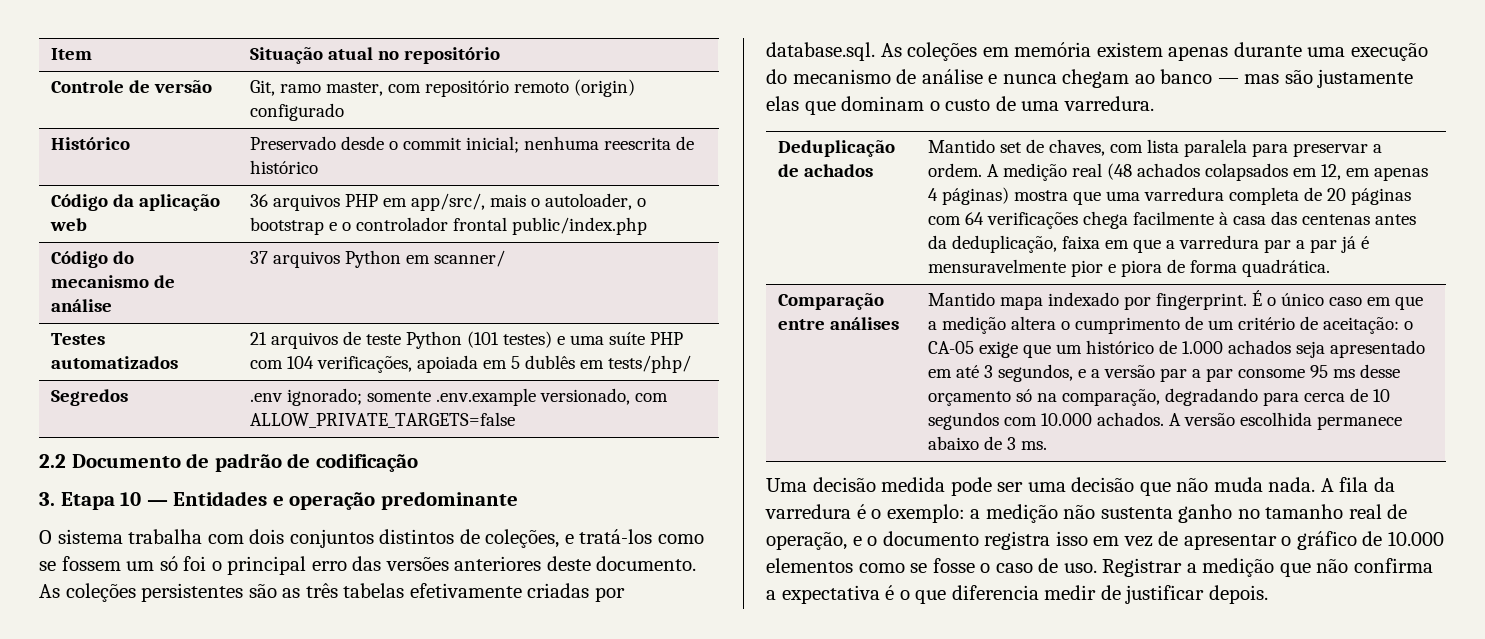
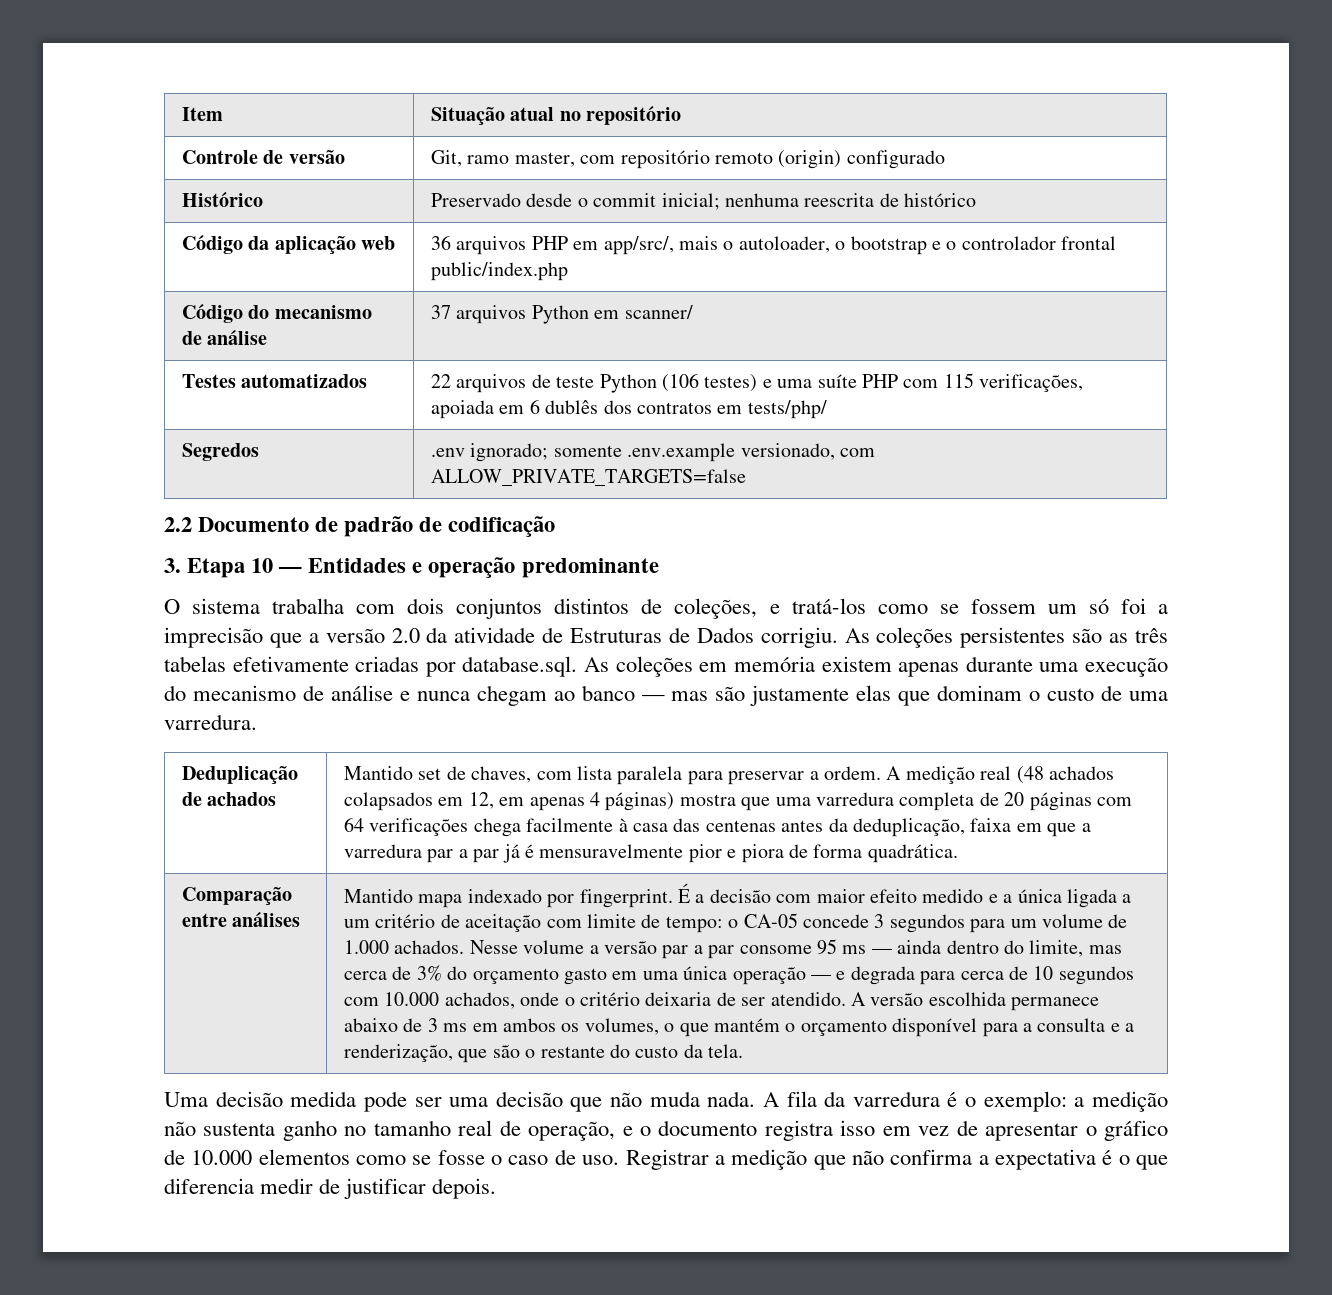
[250,332,268,345] 21 -> [430,374,451,388] 22
[467,331,500,348] (101 -> [661,373,699,392] (106
[287,356,315,369] 104 -> [943,373,974,388] 115
[511,355,576,369] 5 dublês -> [529,399,712,414] 6 dublês dos contratos
[211,556,697,575] o principal erro das versões anteriores deste documento. -> [1157,604,1168,614] [164,627,838,648] a imprecisão que a versão 2.0 da atividade de Estruturas de Dados corrigiu.
[1267,293,1424,310] [928,316,1414,334] [928,340,1426,358] [928,364,1087,382] o único caso em que a medição altera o cumprimento de um critério de aceitação: o CA-05 exige que um histórico de 1.000 achados seja apresentado em até 3 segundos, e -> [695,889,1132,908] [343,913,1128,933] [343,940,585,954] a decisão com maior efeito medido e a única ligada a um critério de aceitação com limite de tempo: o CA-05 concede 3 segundos para um volume de 1.000 achados. Nesse volume
[1359,364,1400,378] [928,388,1259,406] desse orçamento só na comparação, degradando -> [871,940,1122,957] [343,965,915,985] — ainda dentro do limite, mas cerca de 3% do orçamento gasto em uma única operação — e degrada
[1097,412,1165,426] achados. -> [444,992,846,1009] achados, onde o critério deixaria de ser atendido.
[1021,441,1048,450] ms. -> [443,1018,1135,1037] [343,1044,744,1063] ms em ambos os volumes, o que mantém o orçamento disponível para a consulta e a renderização, que são o restante do custo da tela.

